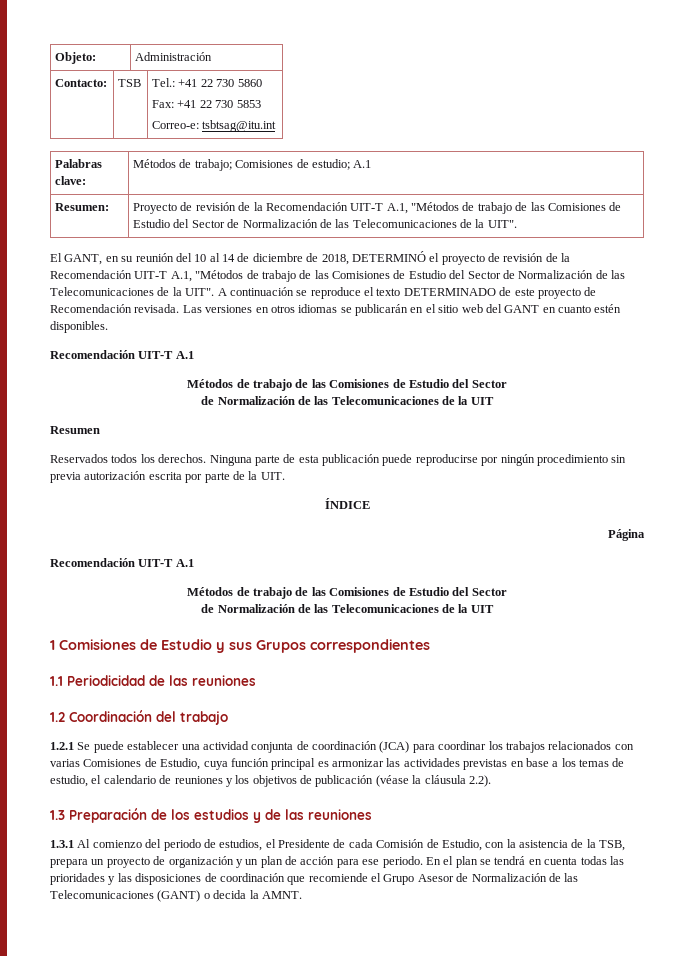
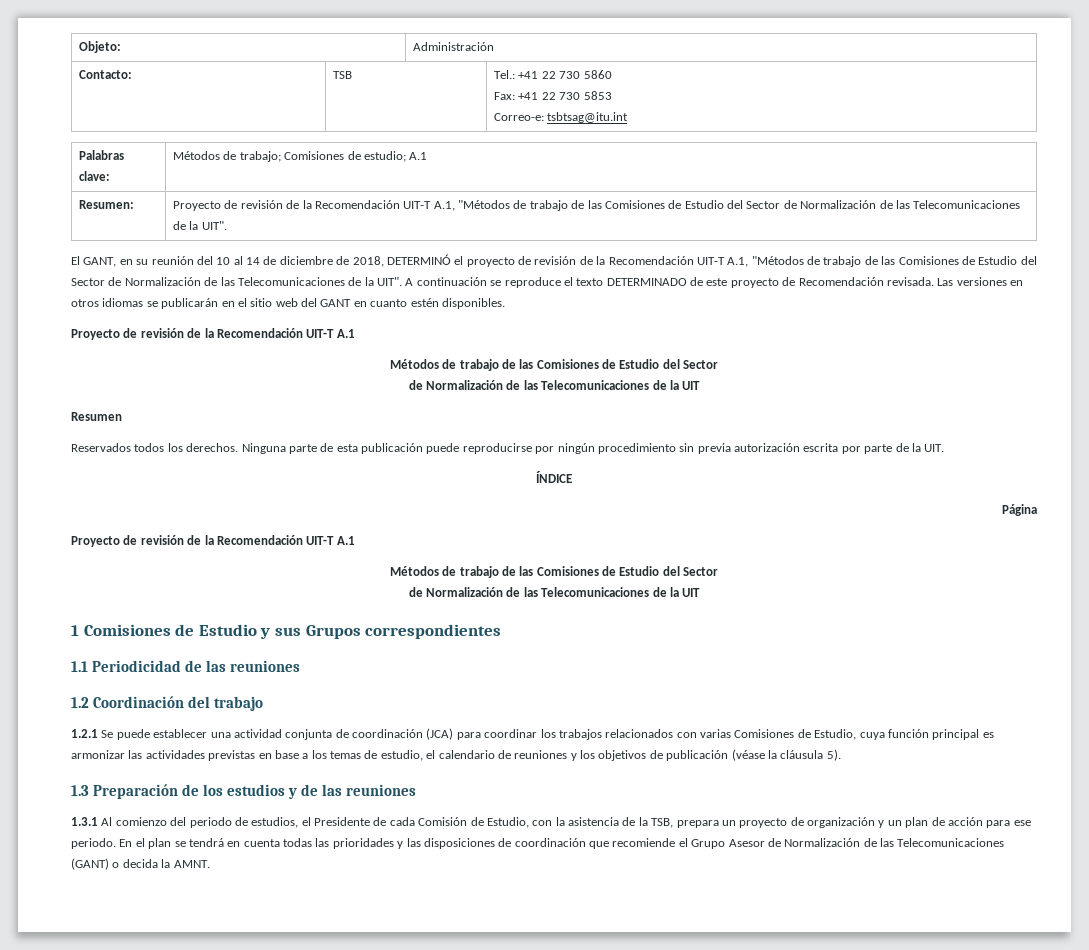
(108, 327) none -> [71,328,214,340] Proyecto de revisión de la
(645, 535) none -> [71,535,214,547] Proyecto de revisión de la
[468,775,491,787] 2.2). -> [826,749,841,761] 5).

